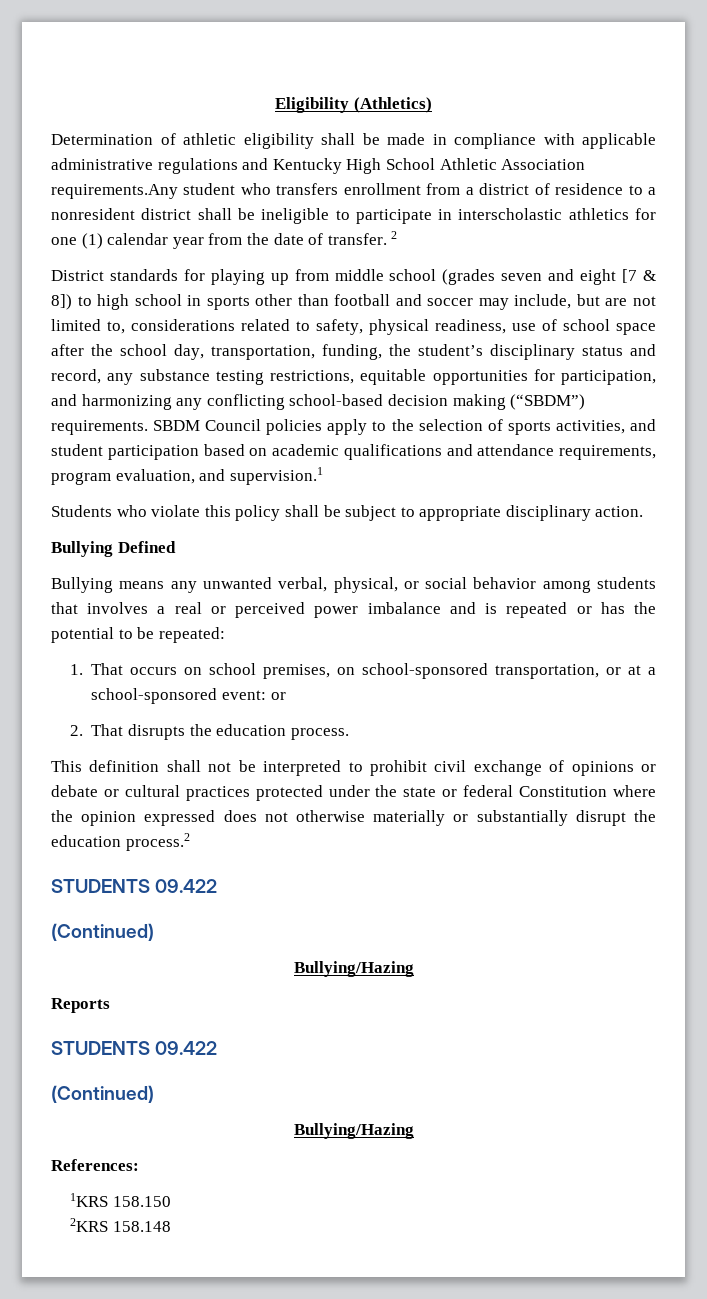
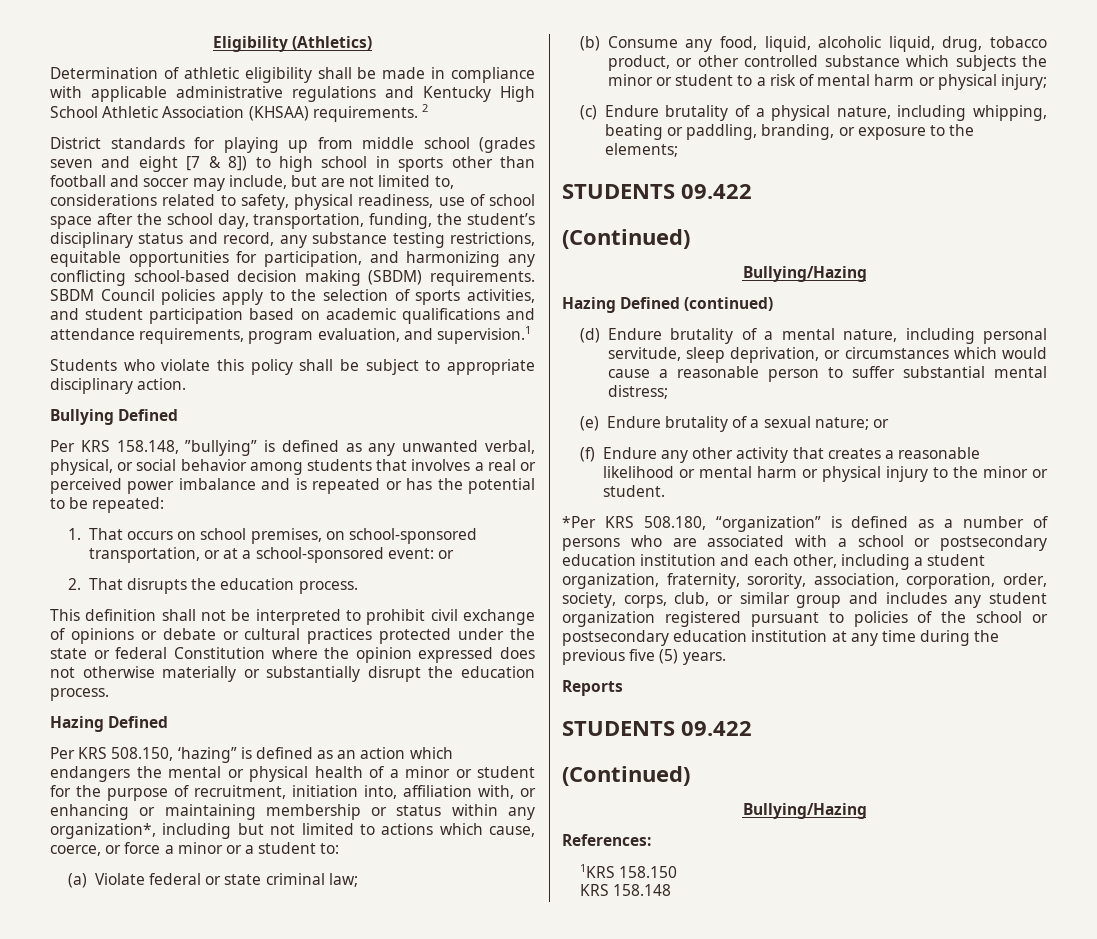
[51,183,656,199] [51,208,656,224] [51,233,387,249] requirements.Any student who transfers enrollment from a district of residence to a nonresident district shall be ineligible to participate in interscholastic athletics for one (1) calendar year from the date of transfer. -> [248,106,418,122] (KHSAA) requirements.
[510,394,586,410] (“SBDM”) -> [368,270,423,285] (SBDM)
[51,577,165,593] Bullying means -> [50,440,362,456] Per KRS 158.148, ”bullying” is defined as
[125,833,190,851] [51,879,218,893] [51,923,154,941] [293,961,414,977] process.2 // STUDENTS 09.422 // (Continued) // Bullying/Hazing -> [50,688,109,701] [50,716,169,732] [50,747,453,763] [50,766,535,782] [50,785,536,801] [50,804,535,820] [50,823,535,839] [50,842,340,856] [68,873,358,888] [580,36,1047,52] [607,55,1047,71] [607,74,1047,90] [580,105,1047,121] [604,124,975,140] [604,143,678,157] [562,184,752,199] [562,229,690,249] [742,266,867,282] [562,297,774,313] [580,328,1047,344] [607,347,1047,363] [607,366,1047,382] [607,385,668,399] [580,416,889,432] [580,447,981,463] [602,466,1048,482] [602,485,665,497] [562,516,1048,532] [562,535,1047,551] [562,554,986,570] [562,573,1047,589] [562,592,1047,608] [562,611,1048,627] [562,630,1000,646] [562,649,726,665] process. // Hazing Defined // Per KRS 508.150, ‘hazing” is defined as an action which endangers the mental or physical health of a minor or student for the purpose of recruitment, initiation into, affiliation with, or enhancing or maintaining membership or status within any organization*, including but not limited to actions which cause, coerce, or force a minor or a student to: // (a) Violate federal or state criminal law; // (b) Consume any food, liquid, alcoholic liquid, drug, tobacco product, or other controlled substance which subjects the minor or student to a risk of mental harm or physical injury; // (c) Endure brutality of a physical nature, including whipping, beating or paddling, branding, or exposure to the elements; // STUDENTS 09.422 // (Continued) // Bullying/Hazing // Hazing Defined (continued) // (d) Endure brutality of a mental nature, including personal servitude, sleep deprivation, or circumstances which would cause a reasonable person to suffer substantial mental distress; // (e) Endure brutality of a sexual nature; or // (f) Endure any other activity that creates a reasonable likelihood or mental harm or physical injury to the minor or student. // *Per KRS 508.180, “organization” is defined as a number of persons who are associated with a school or postsecondary education institution and each other, including a student organization, fraternity, sorority, association, corporation, order, society, corps, club, or similar group and includes any student organization registered pursuant to policies of the school or postsecondary education institution at any time during the previous five (5) years.
[69,1218,108,1232] 2KRS -> [580,884,610,896] KRS

